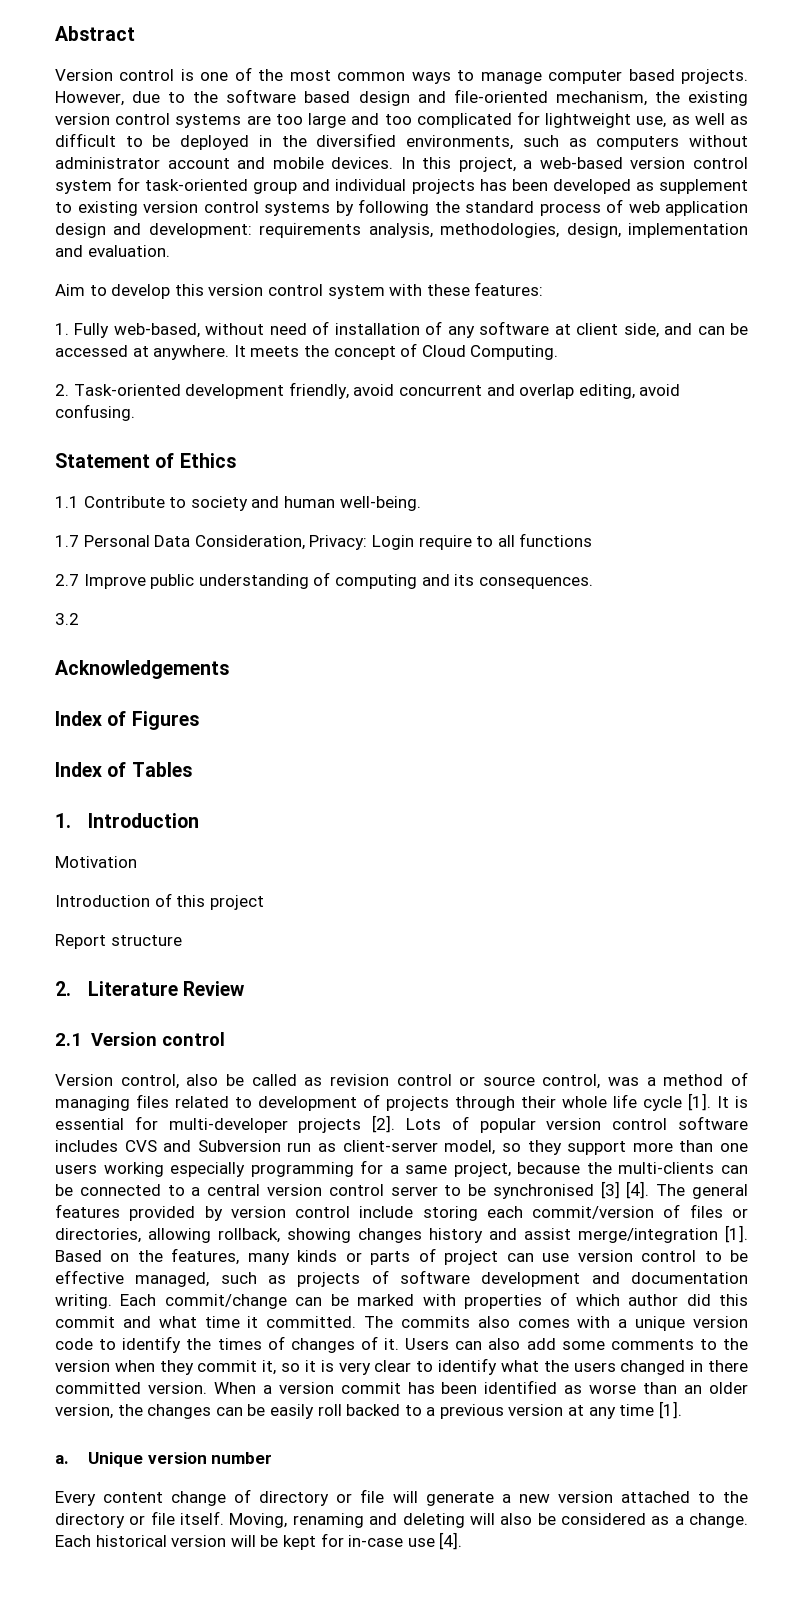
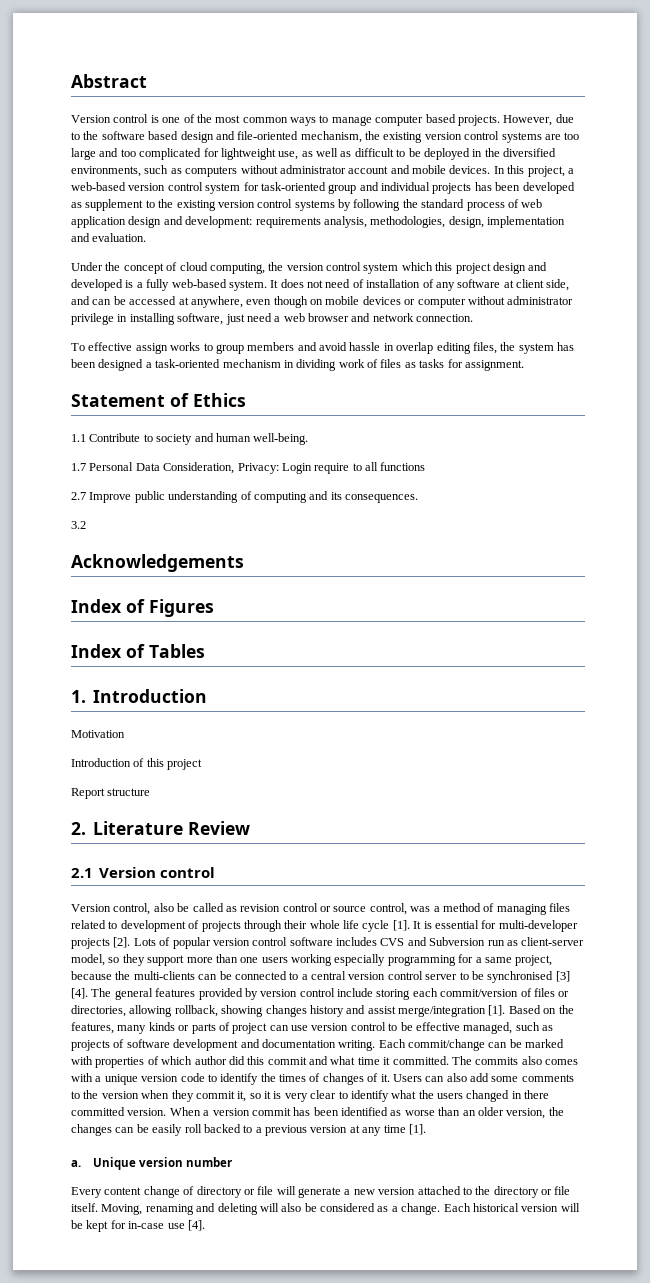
(72, 207) none -> [158,199,174,208] the
[55,282,544,299] [55,323,265,338] Aim to develop this version control system with these features: // 1. Fully web-based, without -> [71,262,548,274] [71,279,323,291] Under the concept of cloud computing, the version control system which this project design and developed is a fully web-based system. It does not
[153,343,559,360] [55,382,681,399] [55,404,135,421] anywhere. It meets the concept of Cloud Computing. // 2. Task-oriented development friendly, avoid concurrent and overlap editing, avoid confusing. -> [190,296,574,308] [71,313,474,325] [71,342,574,354] [71,359,524,371] anywhere, even though on mobile devices or computer without administrator privilege in installing software, just need a web browser and network connection. // To effective assign works to group members and avoid hassle in overlap editing files, the system has been designed a task-oriented mechanism in dividing work of files as tasks for assignment.

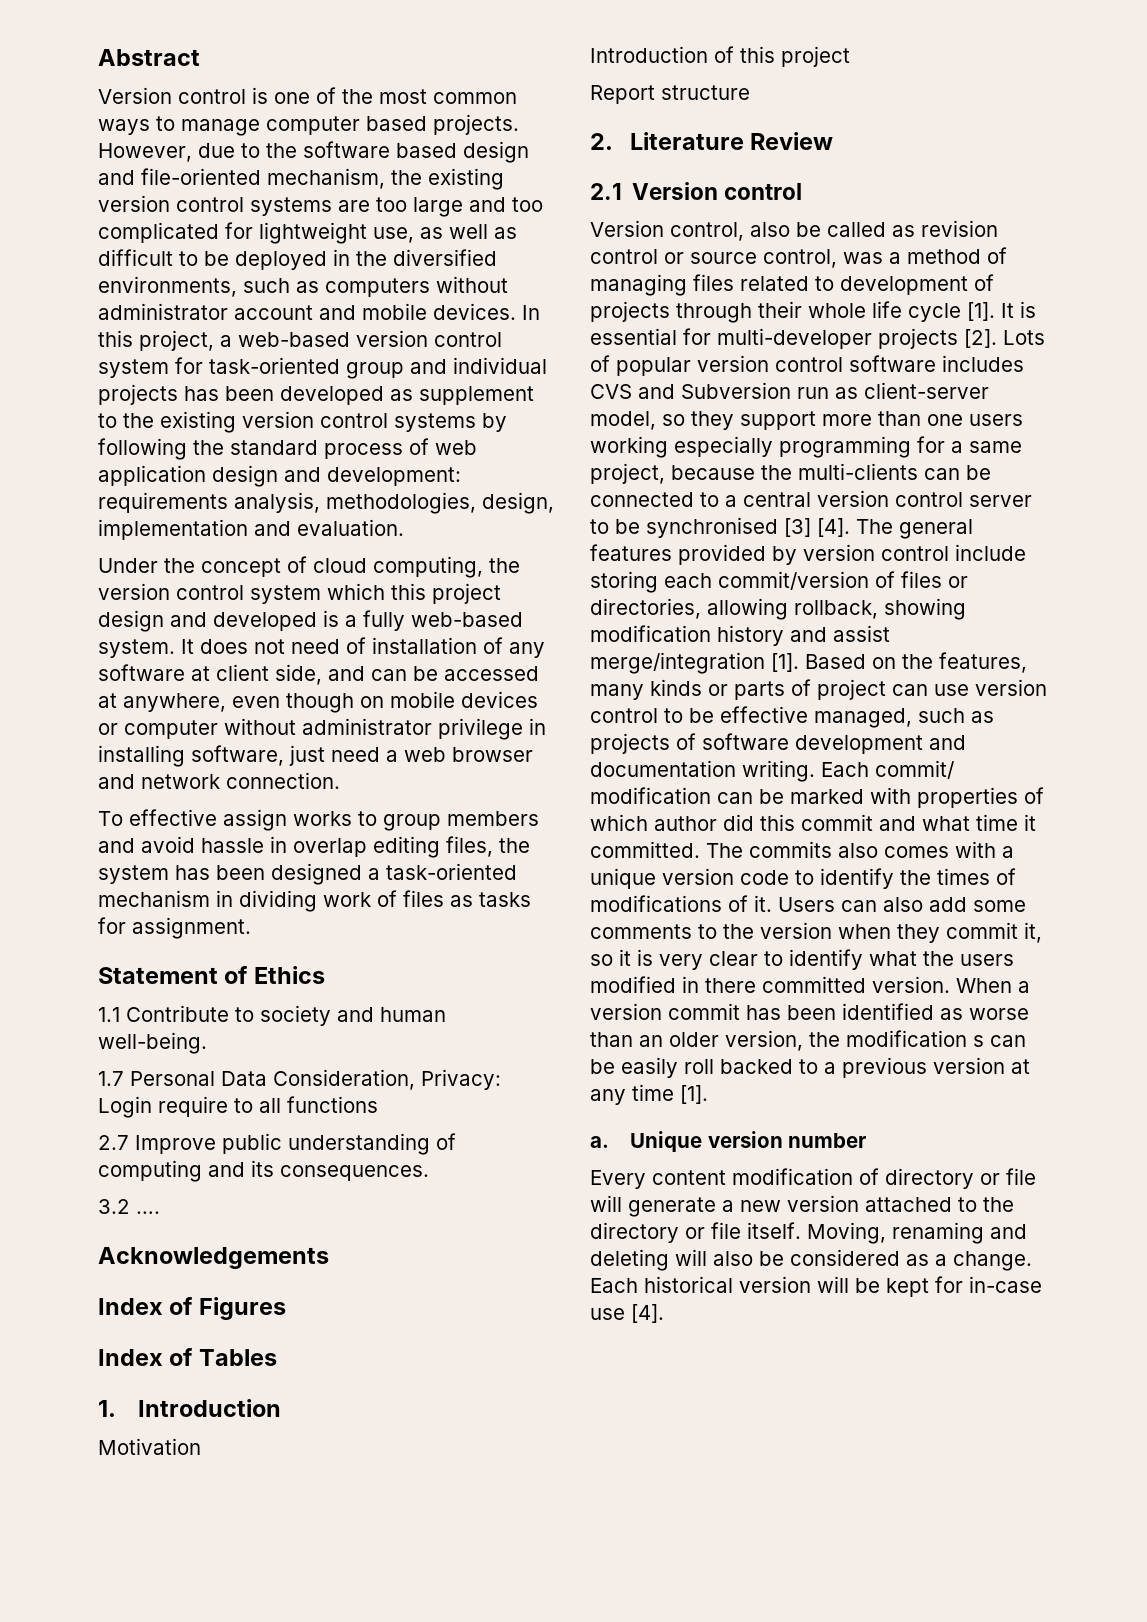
(86, 525) none -> [136,1211,160,1214] ….
[265,1005,307,1017] changes -> [590,625,711,642] modification
[408,1039,485,1051] commit/change -> [875,760,954,779] [590,787,711,804] commit/ modification
[322,1073,364,1085] changes -> [590,895,722,912] modifications
[466,1090,510,1102] changed -> [590,976,676,993] modified
[71,1124,112,1136] changes -> [846,1030,984,1047] modification s
[143,1186,180,1198] change -> [732,1168,853,1185] modification

